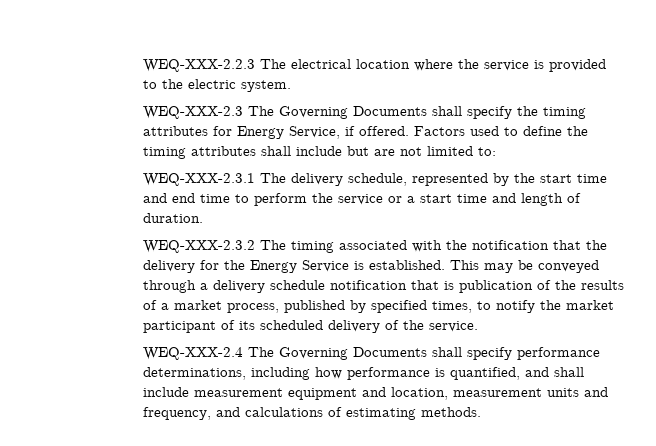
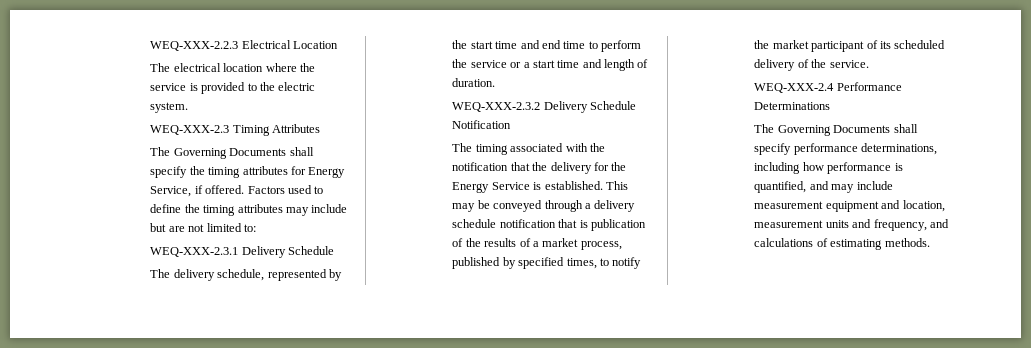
(255, 65) none -> [241,40,339,49] Electrical Location //
(243, 112) none -> [232,124,321,136] Timing Attributes //
[260,146,291,156] shall -> [285,207,309,216] may
(255, 179) none -> [241,246,335,258] Delivery Schedule //
(255, 246) none -> [543,101,637,113] [452,120,512,129] Delivery Schedule Notification //
(243, 353) none -> [836,82,902,91] [754,102,831,110] Performance Determinations //
[553,367,584,377] shall -> [831,184,855,193] may

